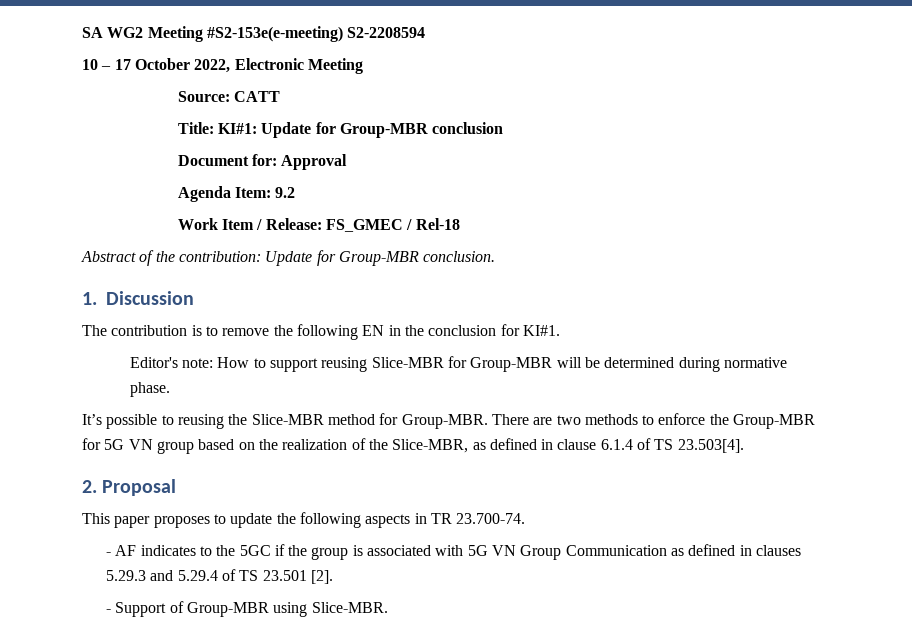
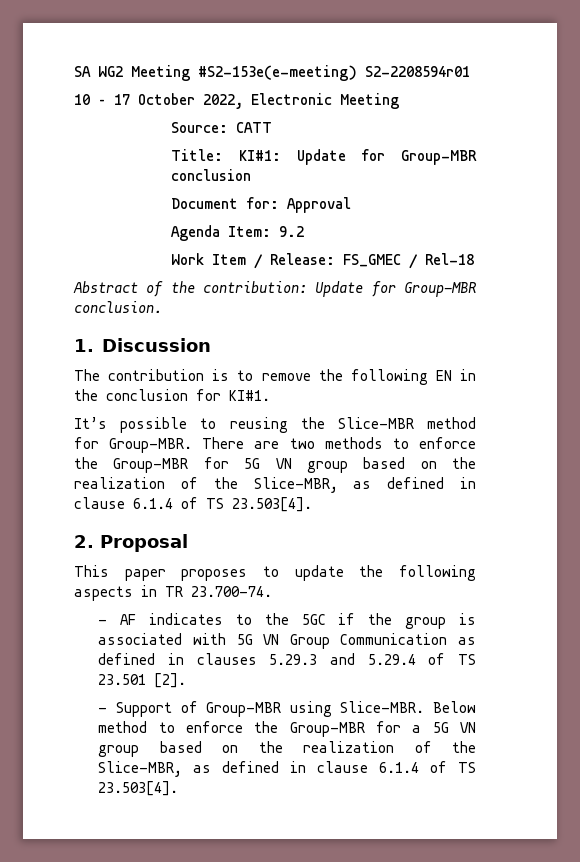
[347,27,426,38] S2-2208594 -> [365,66,470,77] S2-2208594r01
[129,356,787,372] [129,382,170,397] // Editor's note: How to support reusing Slice-MBR for Group-MBR will be determined during normative phase. -> (270, 395) none
(388, 607) none -> [433,701,477,713] [98,721,476,737] [98,741,476,757] [98,761,476,777] [98,781,179,796] Below method to enforce the Group-MBR for a 5G VN group based on the realization of the Slice-MBR, as defined in clause 6.1.4 of TS 23.503[4].

